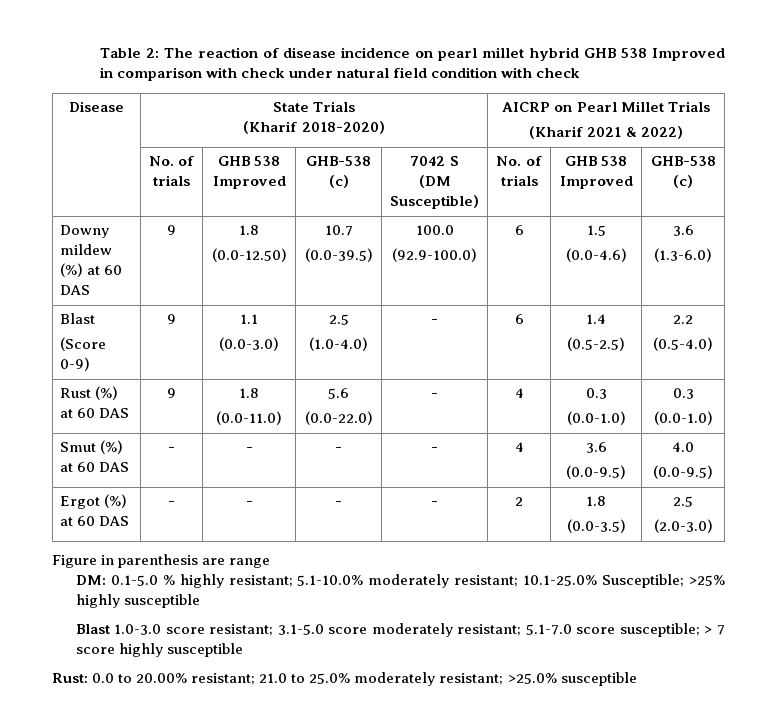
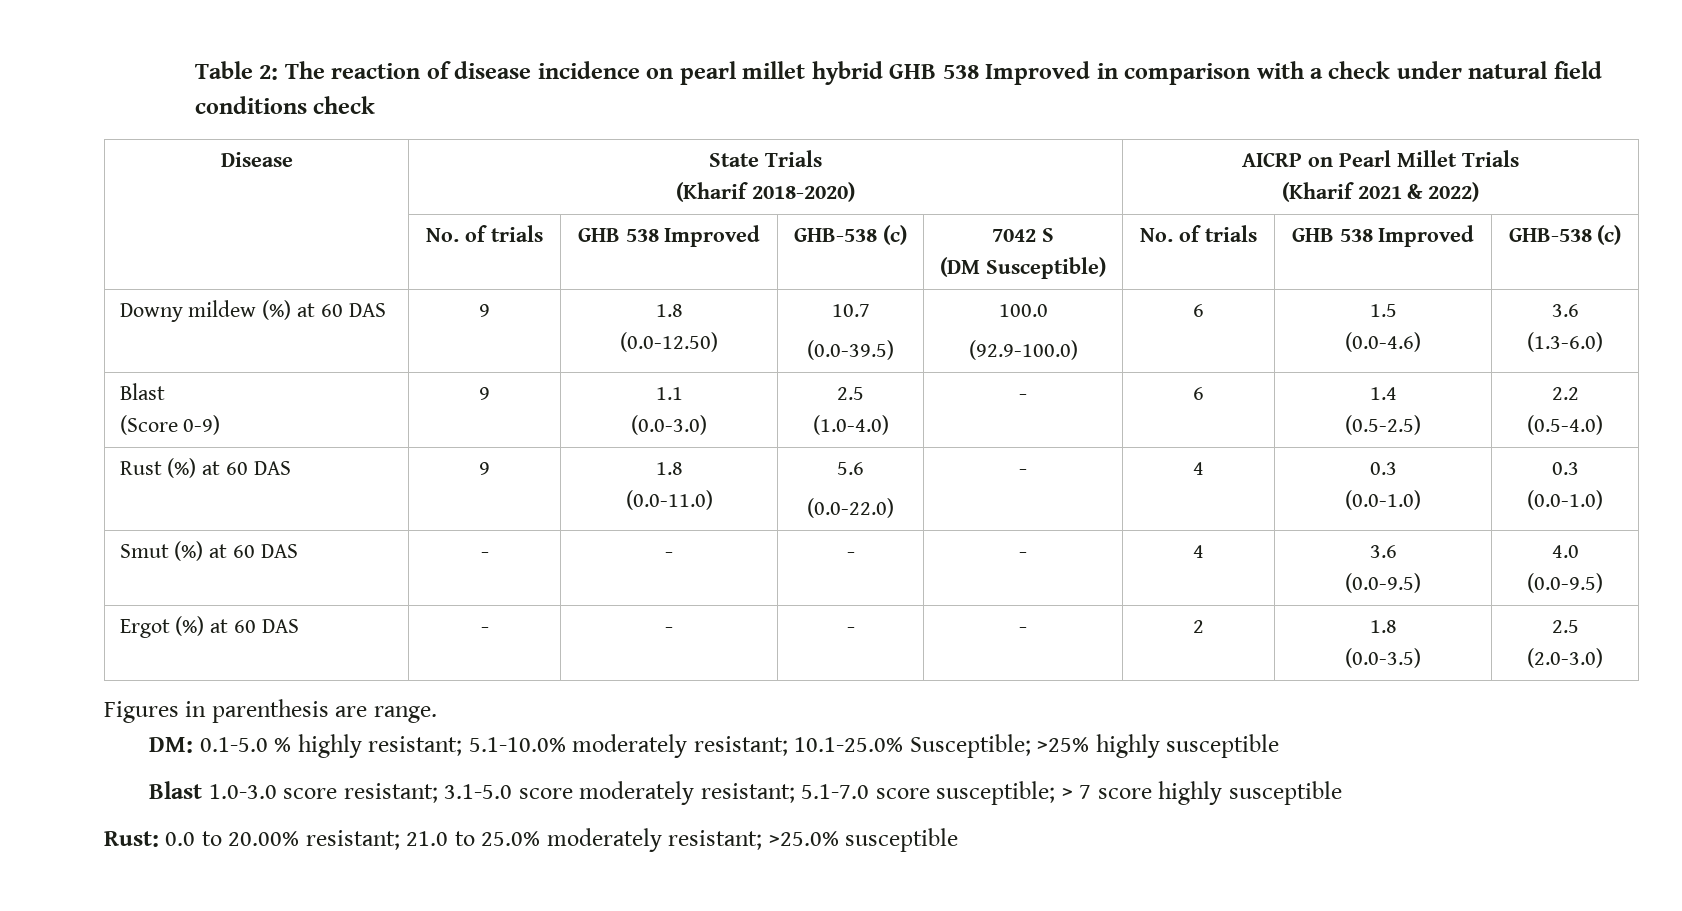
(237, 72) none -> [1309,68,1323,79] a
[431,67,533,78] condition with -> [194,96,307,114] conditions
[52,555,97,568] Figure -> [104,701,179,723] Figures
[229,558,271,568] range -> [373,706,437,723] range.

